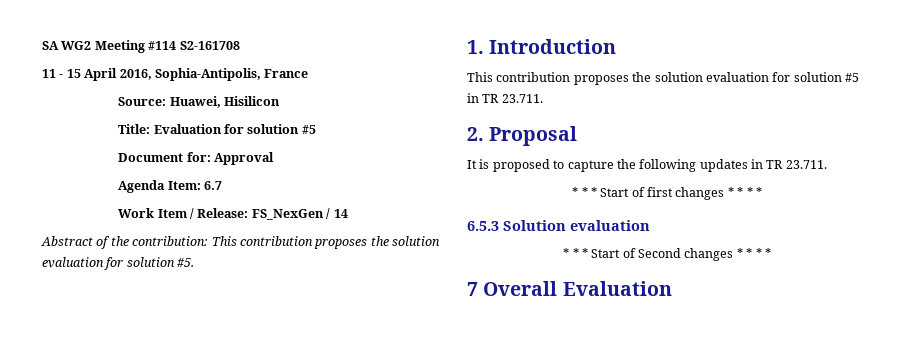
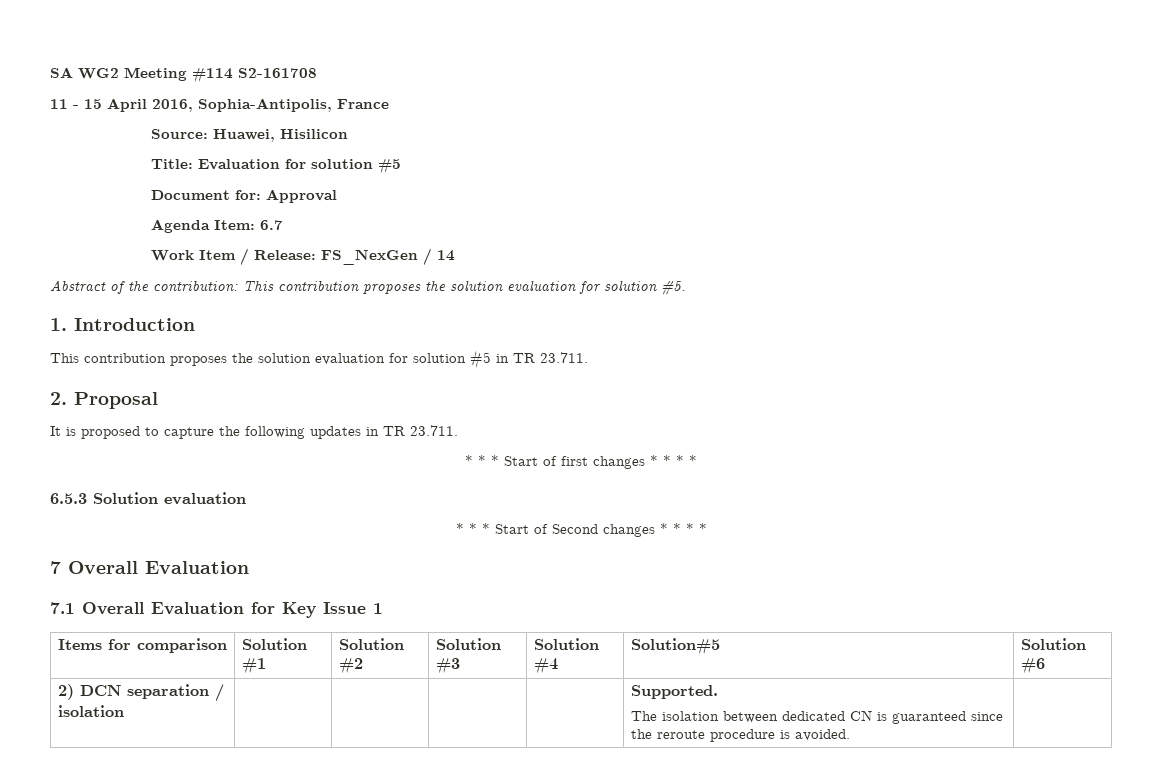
(672, 288) none -> [50,602,383,618] [57,638,227,653] [241,638,307,650] [241,658,266,674] [338,638,404,650] [338,658,363,674] [435,638,501,650] [435,658,460,674] [533,638,599,650] [533,658,558,674] [630,638,720,655] [1020,638,1086,650] [1020,658,1045,674] [57,684,224,702] [57,705,124,717] [630,685,718,699] [630,710,1003,724] [630,729,850,742] // 7.1 Overall Evaluation for Key Issue 1 // Items for comparison | Solution #1 | Solution #2 | Solution #3 | Solution #4 | Solution#5 | Solution #6 // 2) DCN separation / isolation | | | | | Supported. // The isolation between dedicated CN is guaranteed since the reroute procedure is avoided. |

